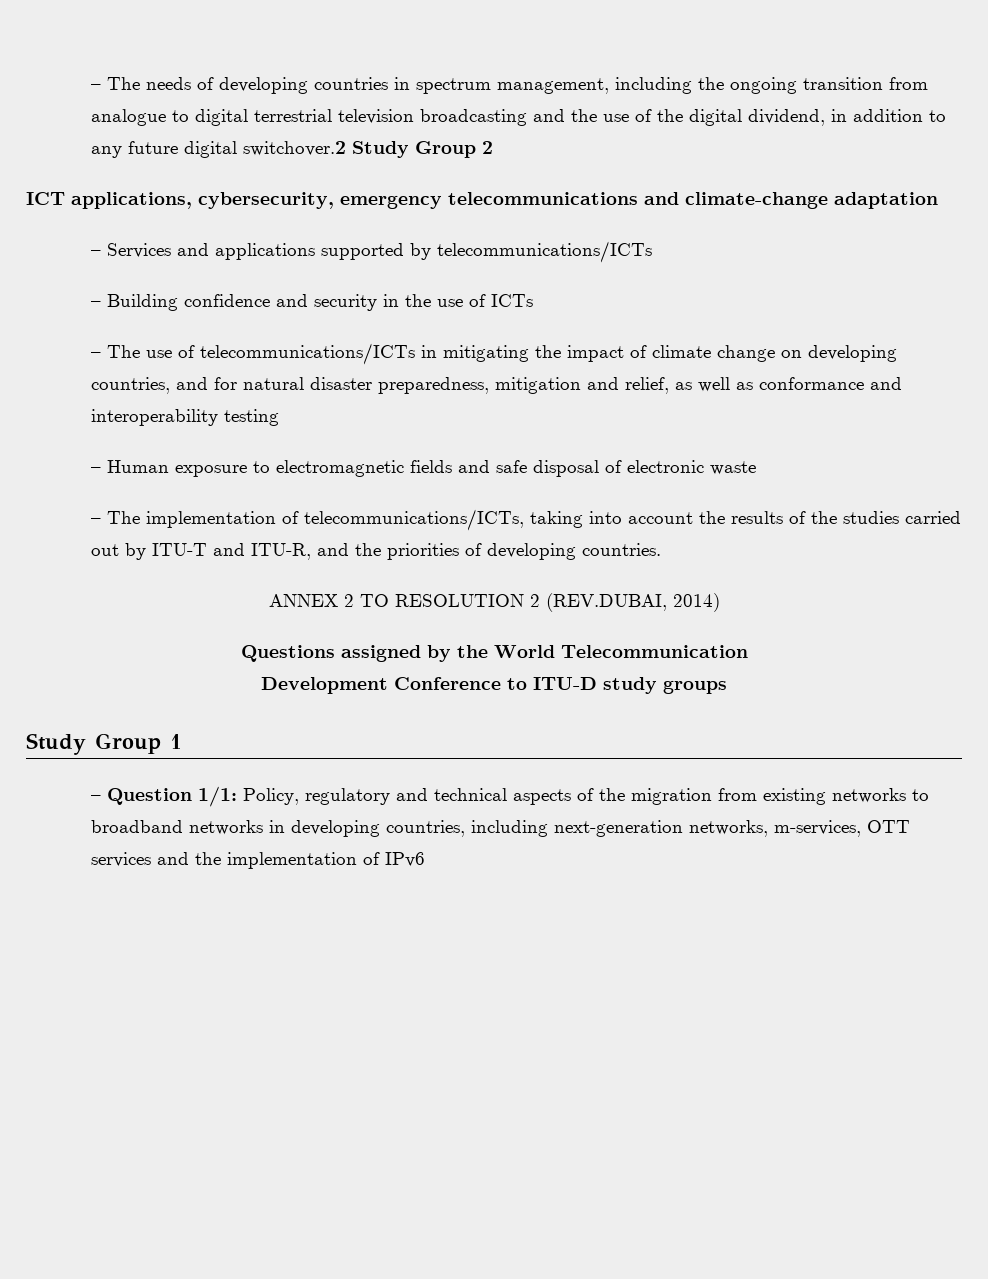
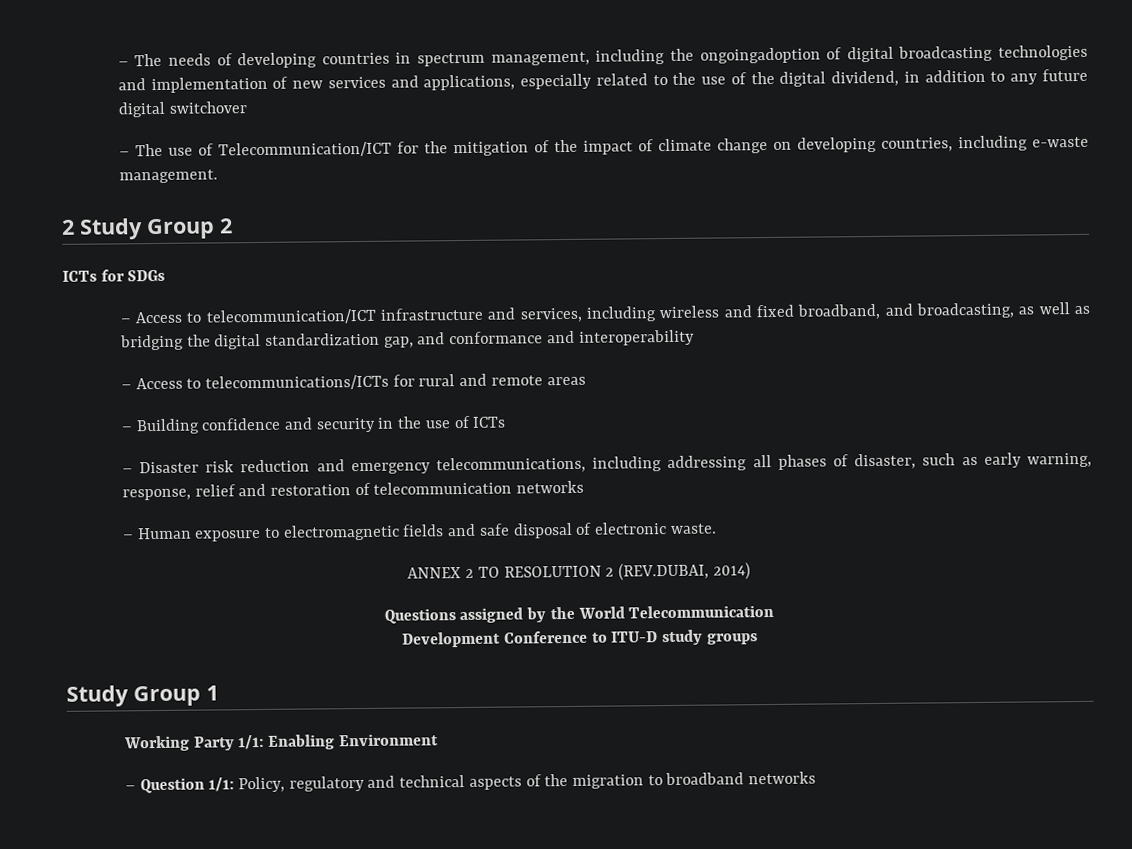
[729,77,928,94] [90,109,565,126] ongoing transition from analogue to digital terrestrial television broadcasting and -> [699,44,1088,64] [117,73,668,94] ongoingadoption of digital broadcasting technologies and implementation of new services and applications, especially related to
[242,141,493,158] [26,192,938,209] [90,241,652,263] switchover.2 Study Group 2 // ICT applications, cybersecurity, emergency telecommunications and climate-change adaptation // – Services and applications supported by telecommunications/ICTs -> [168,101,247,114] [118,135,1090,158] [118,169,218,184] [61,218,233,240] [62,269,166,282] [119,302,1090,325] [119,329,695,351] [120,373,586,391] switchover // – The use of Telecommunication/ICT for the mitigation of the impact of climate change on developing countries, including e-waste management. // 2 Study Group 2 // ICTs for SDGs // – Access to telecommunication/ICT infrastructure and services, including wireless and fixed broadband, and broadcasting, as well as bridging the digital standardization gap, and conformance and interoperability // – Access to telecommunications/ICTs for rural and remote areas
[106,343,897,365] [90,377,902,394] [90,409,279,426] The use of telecommunications/ICTs in mitigating the impact of climate change on developing countries, and for natural disaster preparedness, mitigation and relief, as well as conformance and interoperability testing -> [138,452,1092,475] [121,480,585,501] Disaster risk reduction and emergency telecommunications, including addressing all phases of disaster, such as early warning, response, relief and restoration of telecommunication networks
[709,461,756,475] [90,509,961,531] [90,543,661,560] waste // – The implementation of telecommunications/ICTs, taking into account the results of the studies carried out by ITU-T and ITU-R, and the priorities of developing countries. -> [669,523,717,534] waste.
(182, 741) none -> [123,733,439,752] // Working Party 1/1: Enabling Environment
[717,788,929,805] [90,820,910,837] [90,852,425,869] from existing networks to broadband networks in developing countries, including next-generation networks, m-services, OTT services and the implementation of IPv6 -> [647,771,817,786] to broadband networks

